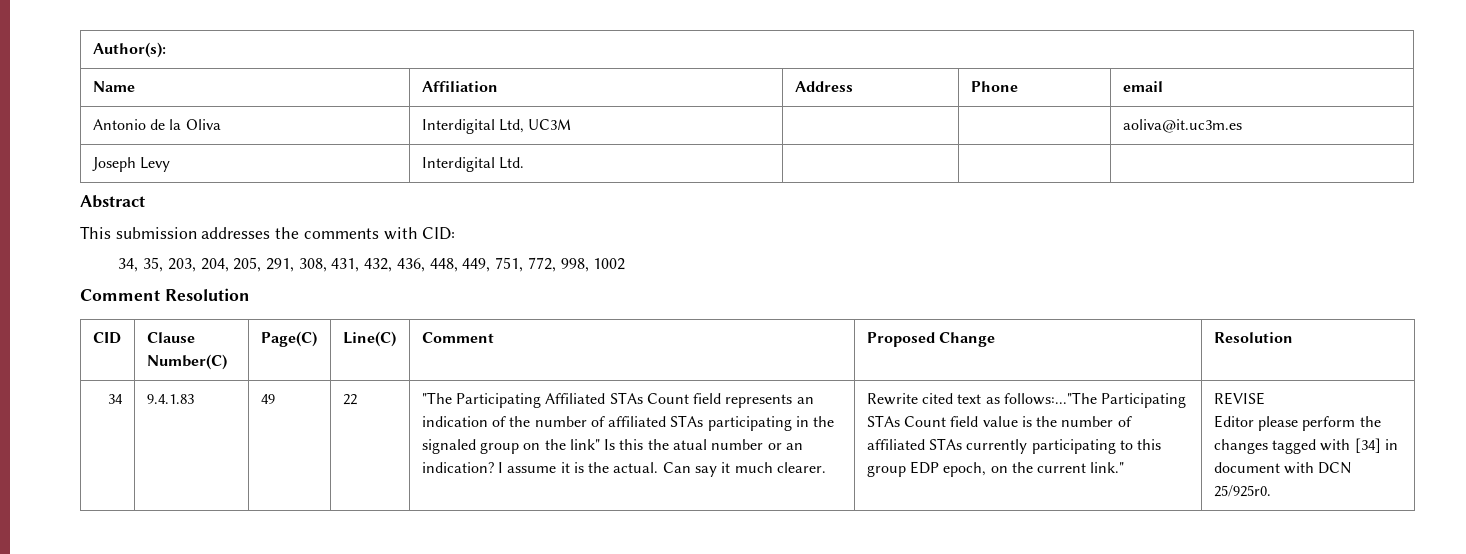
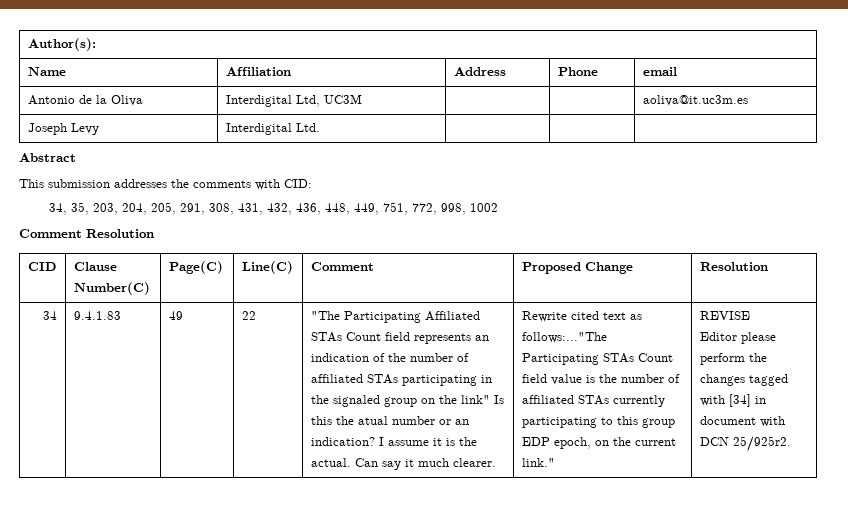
[1213,485,1271,497] 25/925r0. -> [732,436,791,452] 25/925r2.

